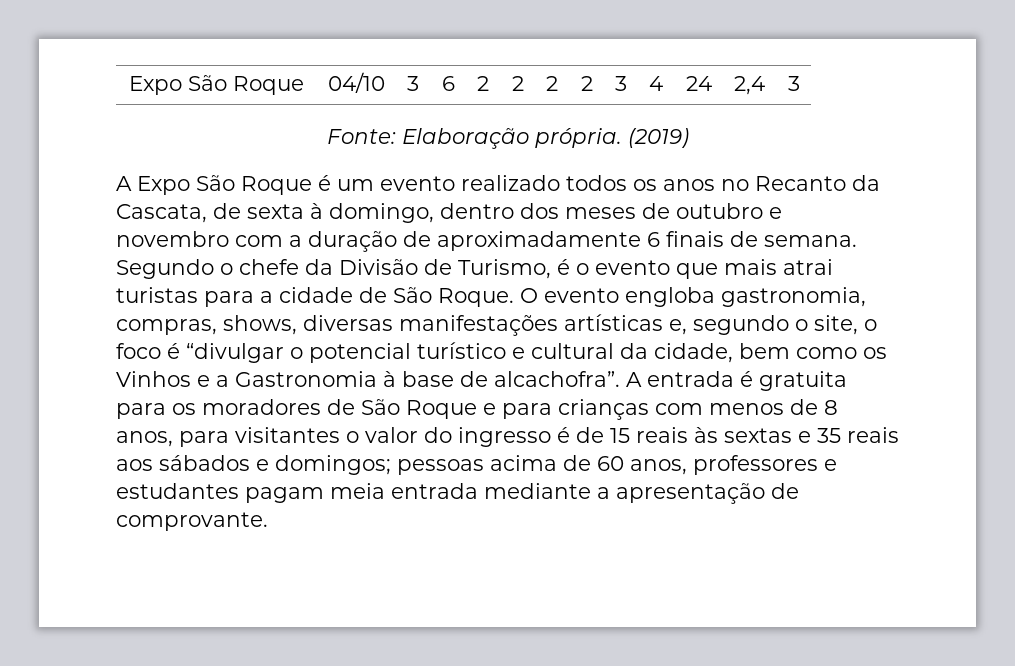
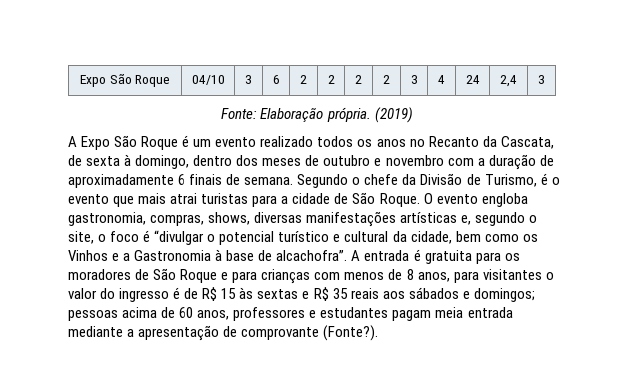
[610,427,688,443] 15 reais -> [202,287,237,301] R$ 15
(811, 437) none -> [313,287,329,301] R$
[116,512,268,531] comprovante. -> [241,325,379,341] comprovante (Fonte?).

